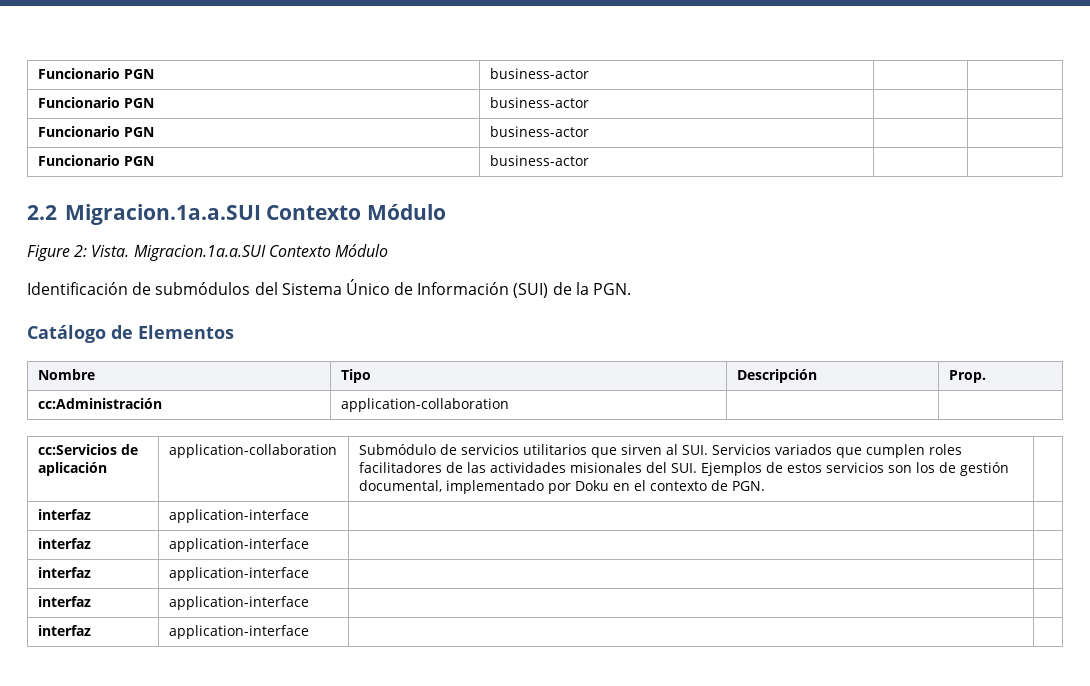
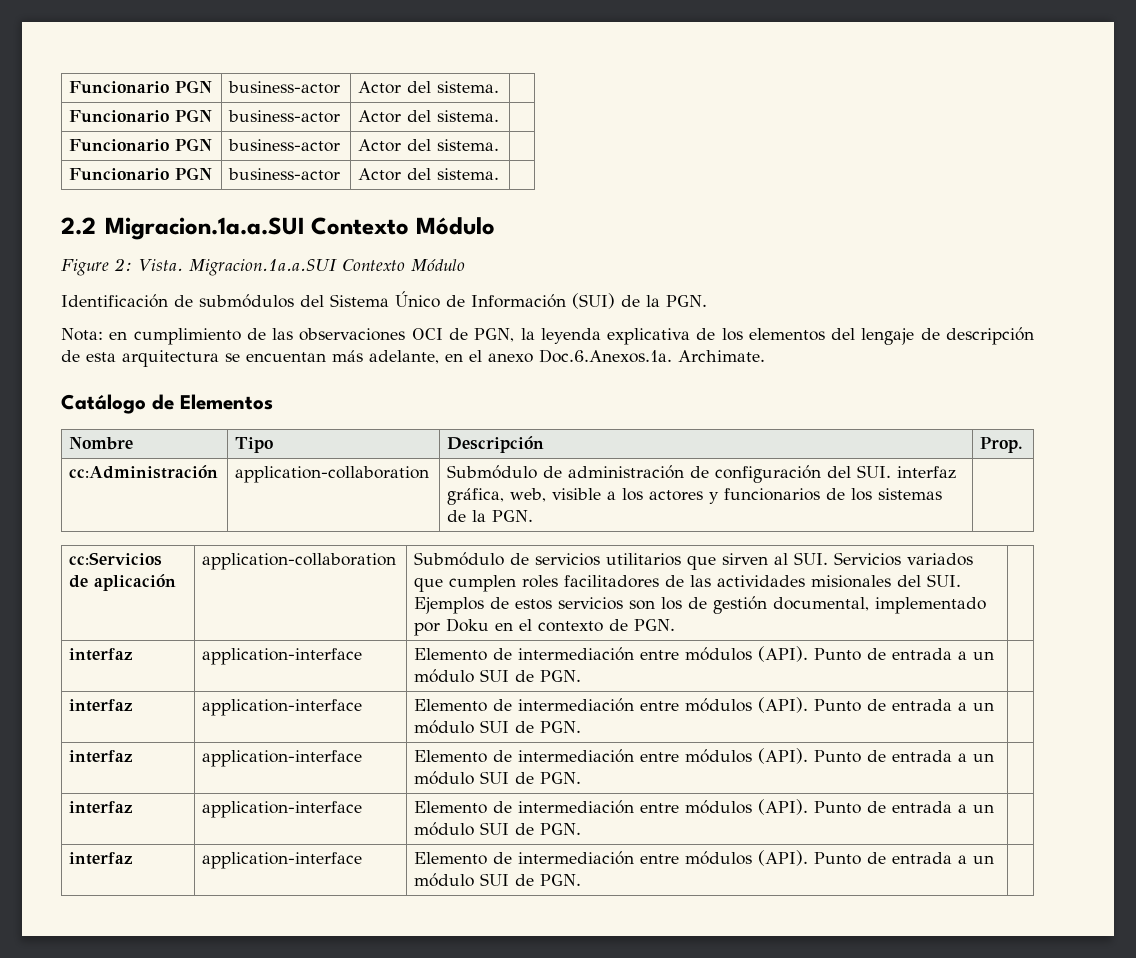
[37,68,154,79] [489,68,589,79] [37,97,154,108] [489,97,589,108] [37,126,154,137] [489,126,589,137] [37,155,154,166] [489,155,589,166] Funcionario PGN | business-actor | | // Funcionario PGN | business-actor | | // Funcionario PGN | business-actor | | // Funcionario PGN | business-actor | -> [69,80,213,94] [228,81,341,94] [358,81,500,94] [69,109,213,123] [228,110,341,123] [358,110,500,123] [69,138,213,152] [228,139,341,152] [358,139,500,152] [69,167,213,181] [228,168,341,181] [358,168,500,181] Funcionario PGN | business-actor | Actor del sistema. | // Funcionario PGN | business-actor | Actor del sistema. | // Funcionario PGN | business-actor | Actor del sistema. | // Funcionario PGN | business-actor | Actor del sistema.
(632, 289) none -> [61,327,1035,345] [61,349,765,367] // Nota: en cumplimiento de las observaciones OCI de PGN, la leyenda explicativa de los elementos del lengaje de descripción de esta arquitectura se encuentan más adelante, en el anexo Doc.6.Anexos.1a. Archimate.
(509, 405) none -> [447,465,957,483] [447,488,943,505] [447,510,534,522] Submódulo de administración de configuración del SUI. interfaz gráfica, web, visible a los actores y funcionarios de los sistemas de la PGN.
[37,538,91,549] [168,538,309,552] [37,567,91,578] [168,567,309,581] [37,596,91,607] [168,596,309,610] [37,625,91,636] [168,625,309,639] | // interfaz | application-interface | | // interfaz | application-interface | | // interfaz | application-interface | | // interfaz | application-interface | -> [414,646,995,662] [414,669,582,683] [69,699,133,712] [202,699,363,716] [414,697,995,713] [414,720,582,734] [69,750,133,763] [202,750,363,767] [414,748,995,764] [414,771,582,785] [69,801,133,814] [202,801,363,818] [414,799,995,815] [414,822,582,836] [69,852,133,865] [202,852,363,869] [414,850,995,866] [414,873,582,887] Elemento de intermediación entre módulos (API). Punto de entrada a un módulo SUI de PGN. | // interfaz | application-interface | Elemento de intermediación entre módulos (API). Punto de entrada a un módulo SUI de PGN. | // interfaz | application-interface | Elemento de intermediación entre módulos (API). Punto de entrada a un módulo SUI de PGN. | // interfaz | application-interface | Elemento de intermediación entre módulos (API). Punto de entrada a un módulo SUI de PGN. | // interfaz | application-interface | Elemento de intermediación entre módulos (API). Punto de entrada a un módulo SUI de PGN.

